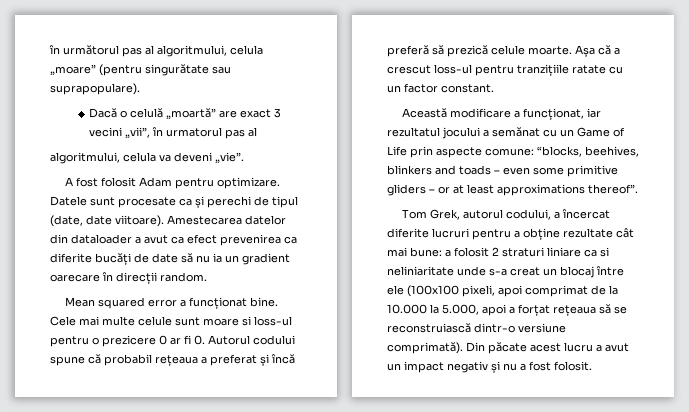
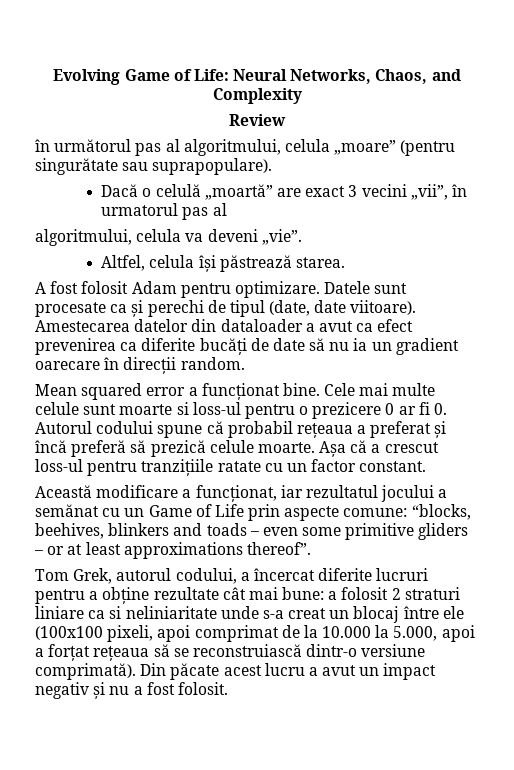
(49, 49) none -> [53,69,461,85] [212,88,302,104] [229,114,286,126] Evolving Game of Life: Neural Networks, Chaos, and Complexity // Review //
(244, 157) none -> [101,255,346,272] // Altfel, celula își păstrează starea.
[203,318,239,326] moare -> [119,404,173,415] moarte

